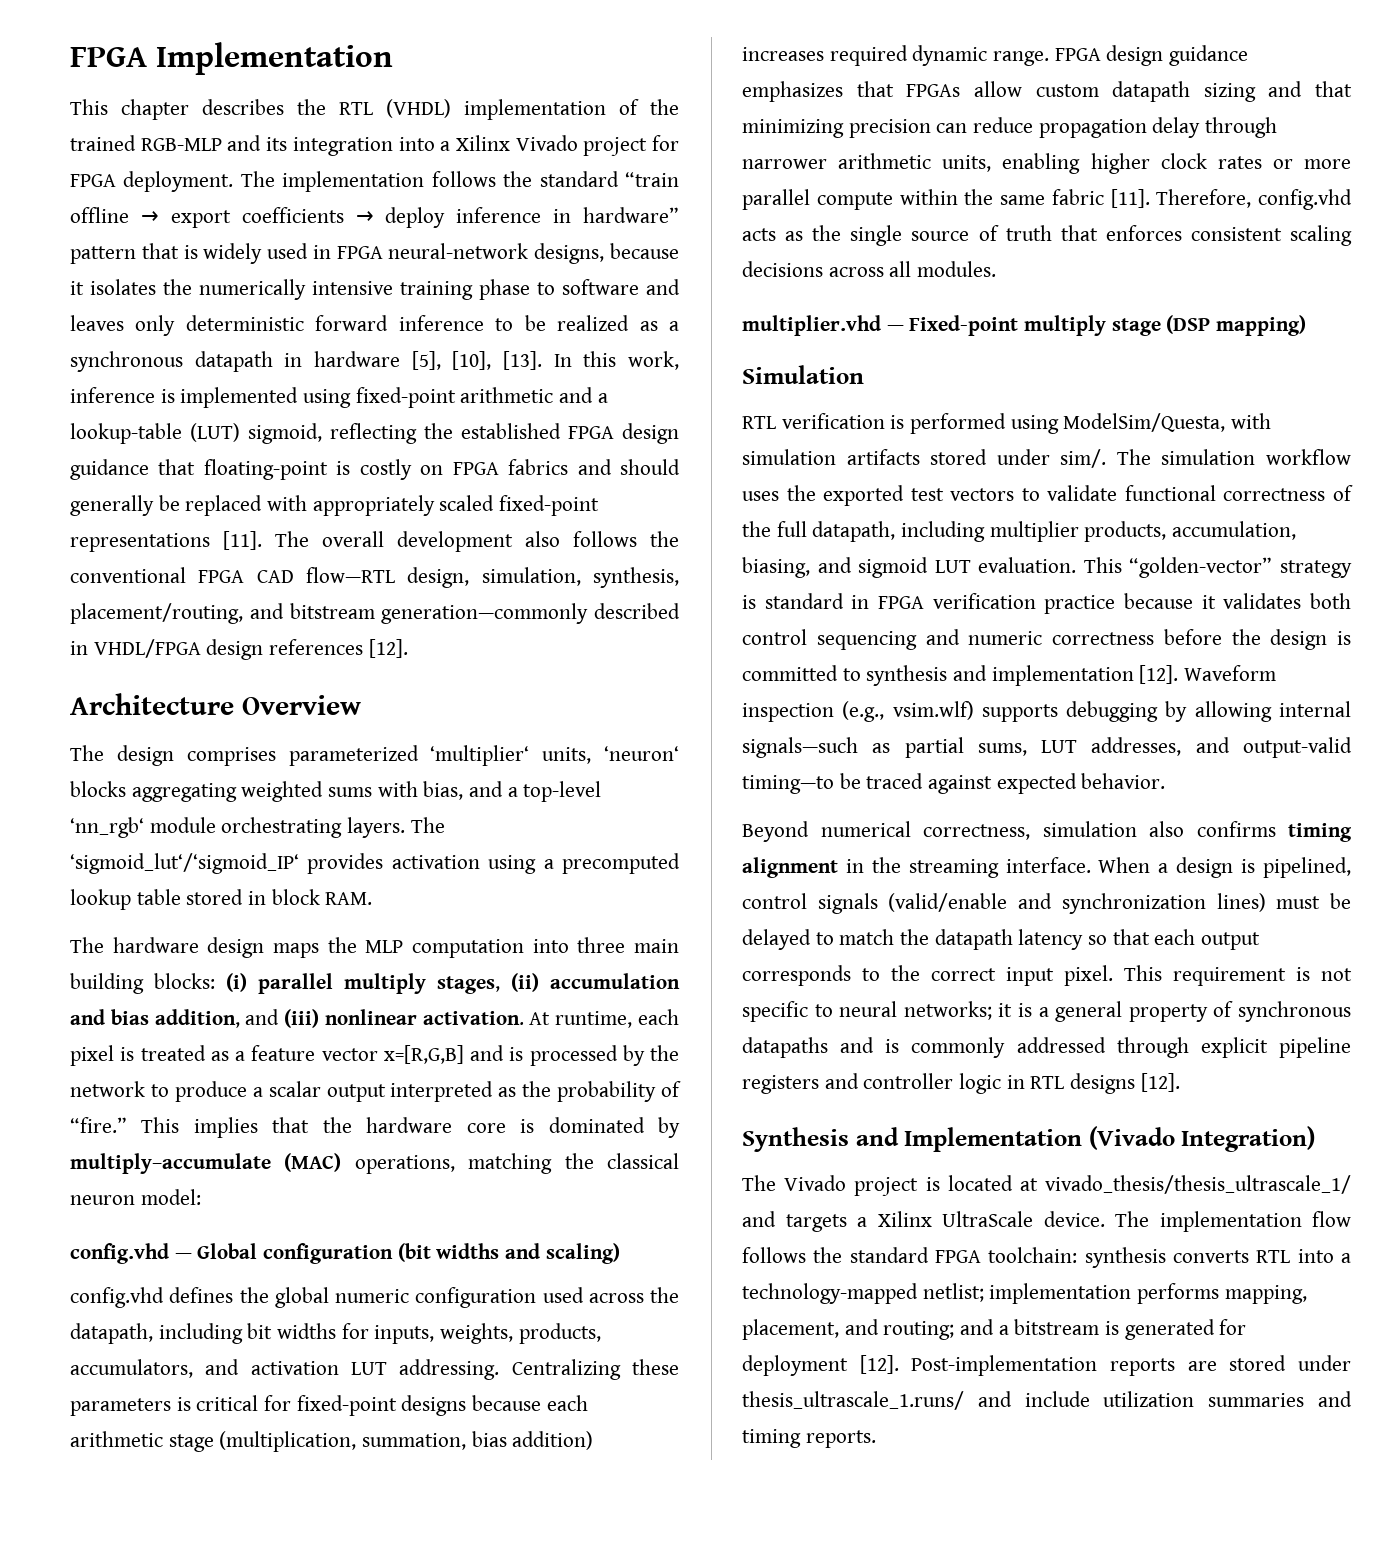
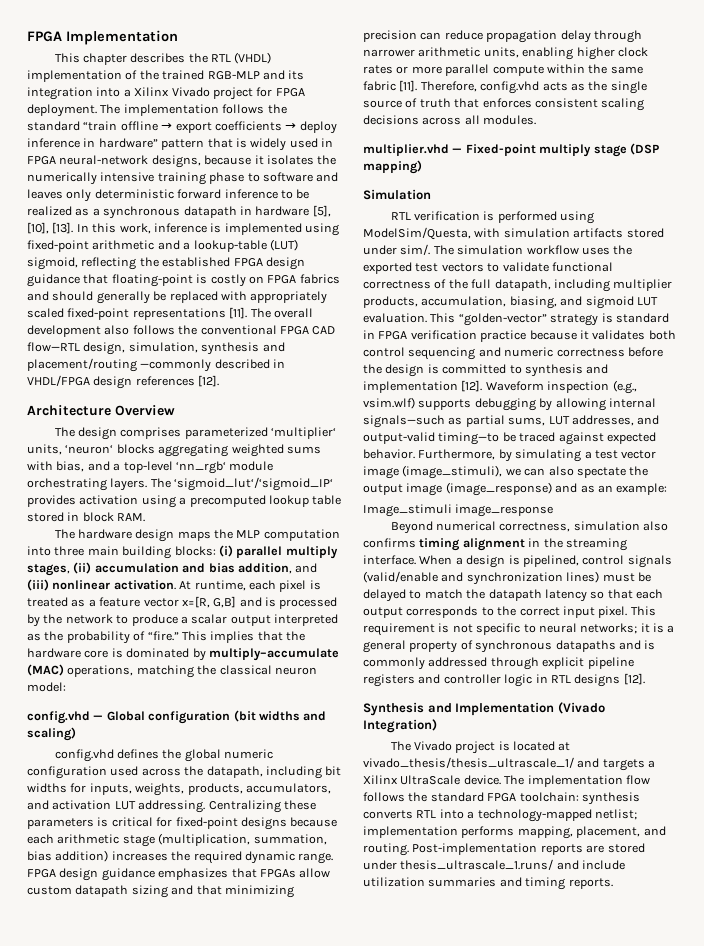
[593,567,679,588] [70,603,589,624] synthesis, placement/routing, and bitstream generation—commonly -> [201,342,285,355] [27,358,212,372] synthesis and placement/routing —commonly
[383,1045,464,1064] x=[R,G,B] -> [181,596,237,608] x=[R, G,B]
(824, 54) none -> [171,851,191,861] the
(1166, 781) none -> [418,449,657,462] [363,465,649,479] [363,482,668,496] [363,504,554,517] Furthermore, by simulating a test vector image (image_stimuli), we can also spectate the output image (image_response) and as an example: // Image_stimuli image_response
[883,1319,1247,1340] [742,1355,899,1376] routing; and a bitstream is generated for deployment [12]. -> [363,843,409,856] routing.

